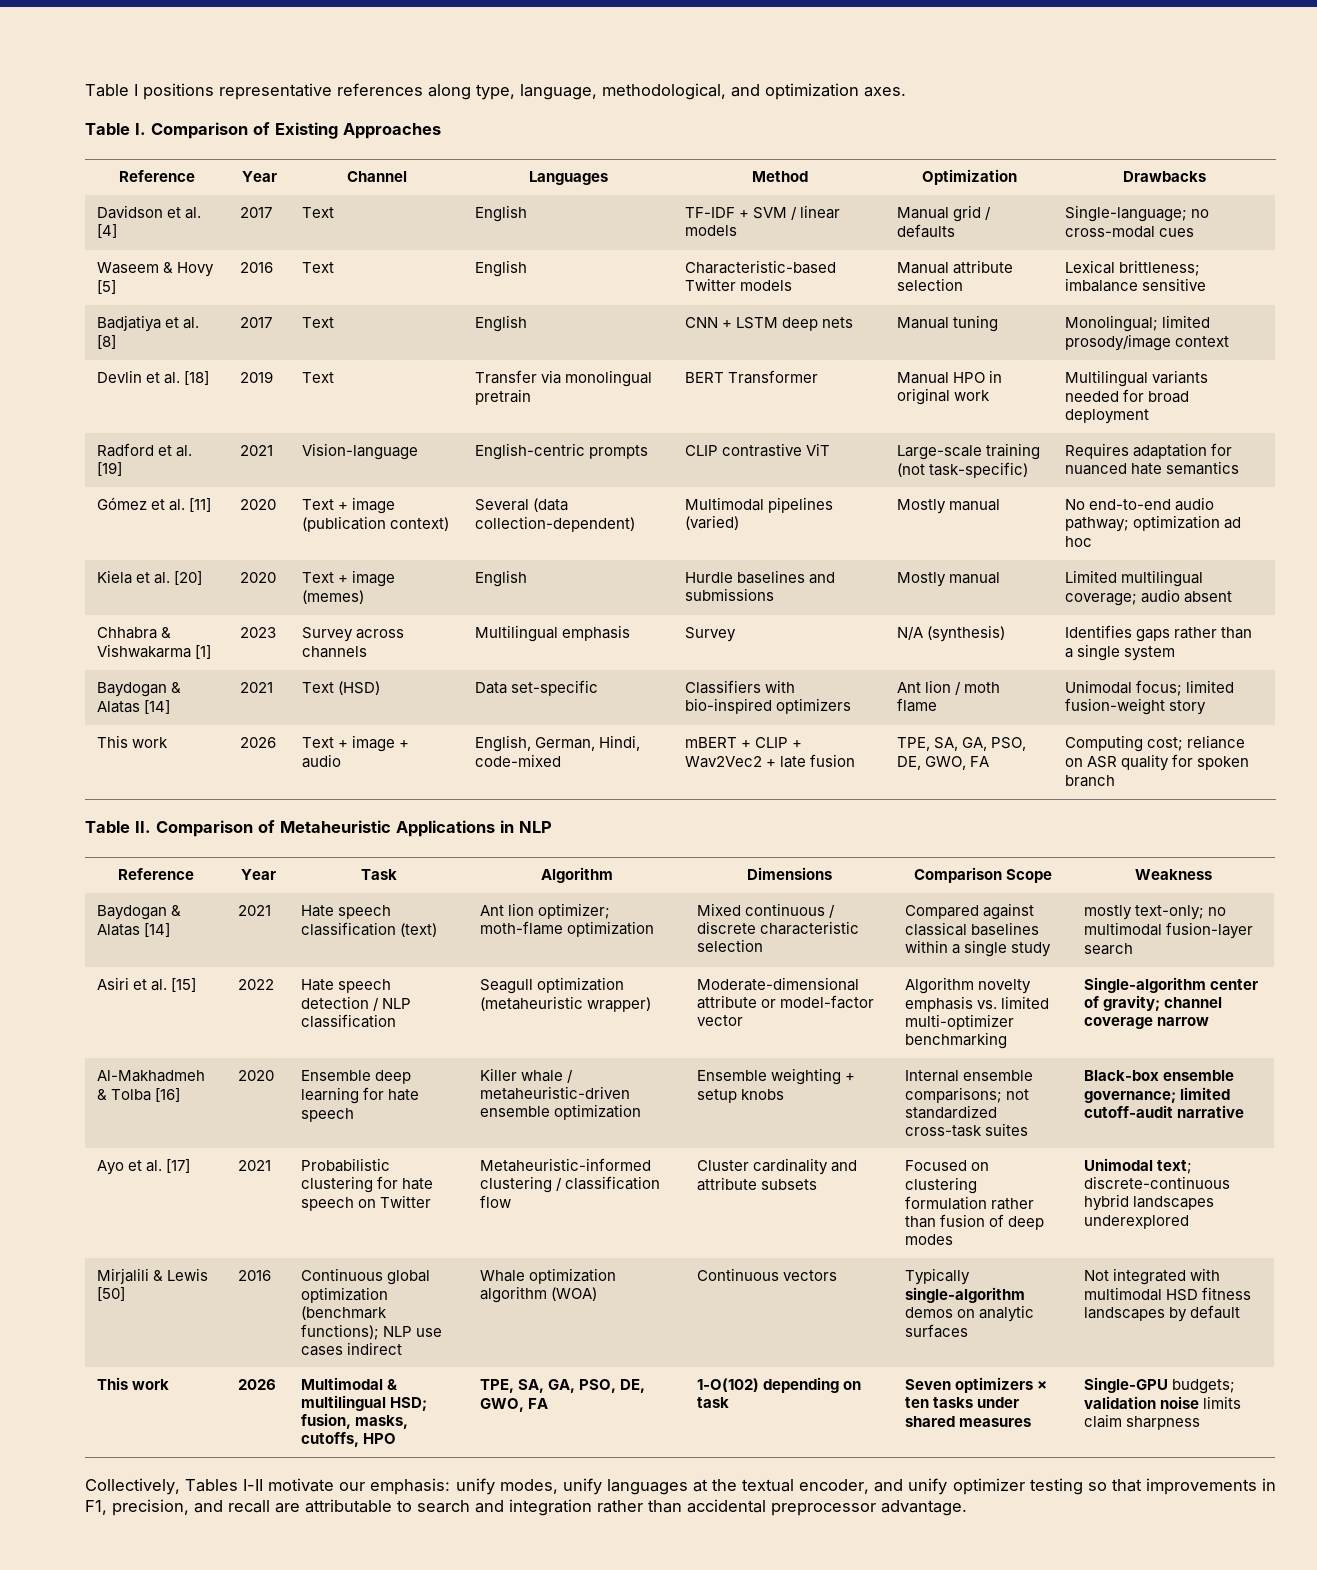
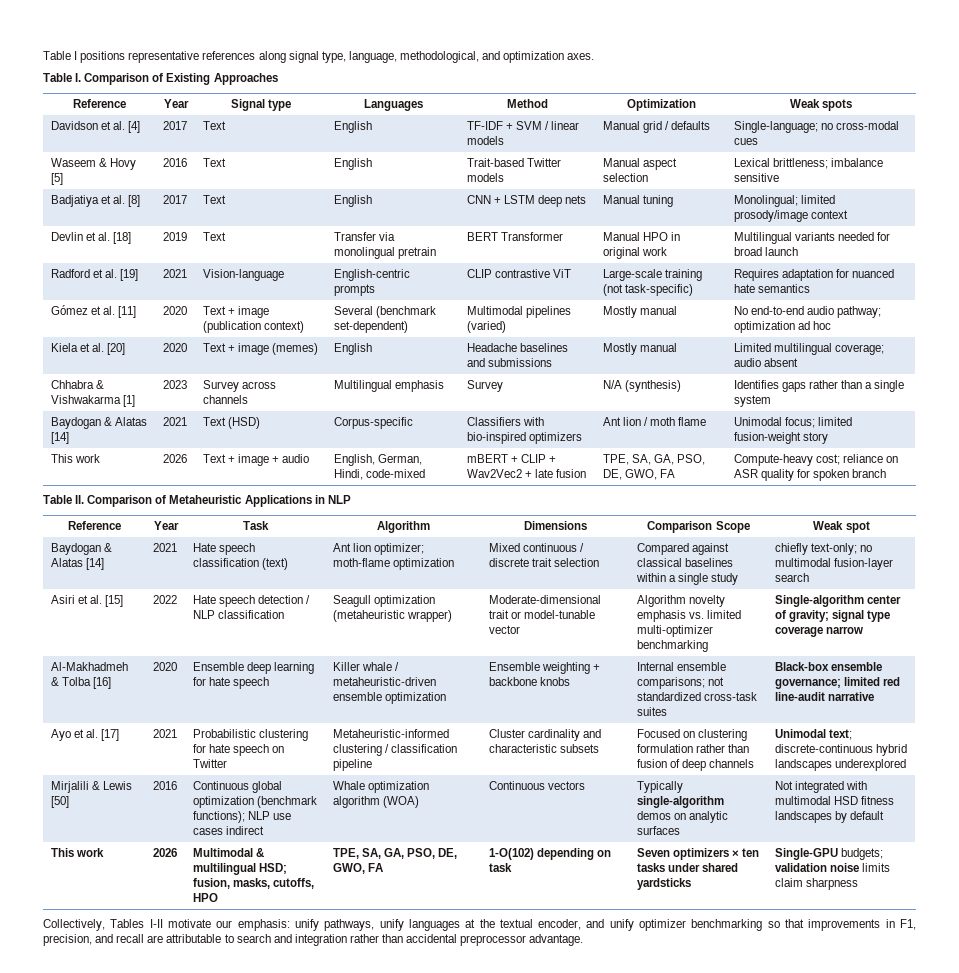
(471, 92) none -> [288,51,319,63] signal
[347,171,407,182] Channel -> [230,99,292,111] Signal type
[1123,171,1206,182] Drawbacks -> [789,99,853,111] Weak spots
[685,260,837,274] Characteristic-based -> [466,158,524,167] Trait-based
[953,260,1014,274] attribute -> [642,158,677,170] aspect
[1065,409,1150,424] deployment -> [764,247,798,256] launch
[533,498,569,512] [475,516,636,532] (data collection-dependent) -> [375,306,436,318] [333,321,408,333] (benchmark set-dependent)
[685,572,734,583] Hurdle -> [466,343,517,352] Headache
[475,680,599,696] Data set-specific -> [333,417,413,429] Corpus-specific
[1065,735,1144,752] Computing -> [733,454,813,466] Compute-heavy
[1135,869,1212,880] Weakness -> [813,521,870,533] Weak spot
[760,921,860,935] characteristic -> [531,558,552,567] trait
[1084,905,1133,920] mostly -> [774,543,808,555] chiefly
[697,995,875,1009] attribute or model-factor -> [488,610,595,619] trait or model-tunable
[1164,997,1223,1008] channel -> [831,610,890,622] signal type
[697,1089,738,1103] setup -> [488,677,537,686] backbone
[1084,1105,1174,1118] cutoff-audit -> [882,677,900,686] [774,692,825,701] red line-audit
[480,1195,512,1208] flow -> [332,759,372,771] pipeline
[697,1177,758,1191] attribute -> [488,744,557,753] characteristic
[905,1234,954,1245] modes -> [708,759,754,768] channels
[959,1418,1032,1427] measures -> [636,878,691,890] yardsticks
[499,1479,558,1494] modes, -> [324,919,375,931] pathways,
[1029,1478,1083,1495] testing -> [691,919,763,931] benchmarking

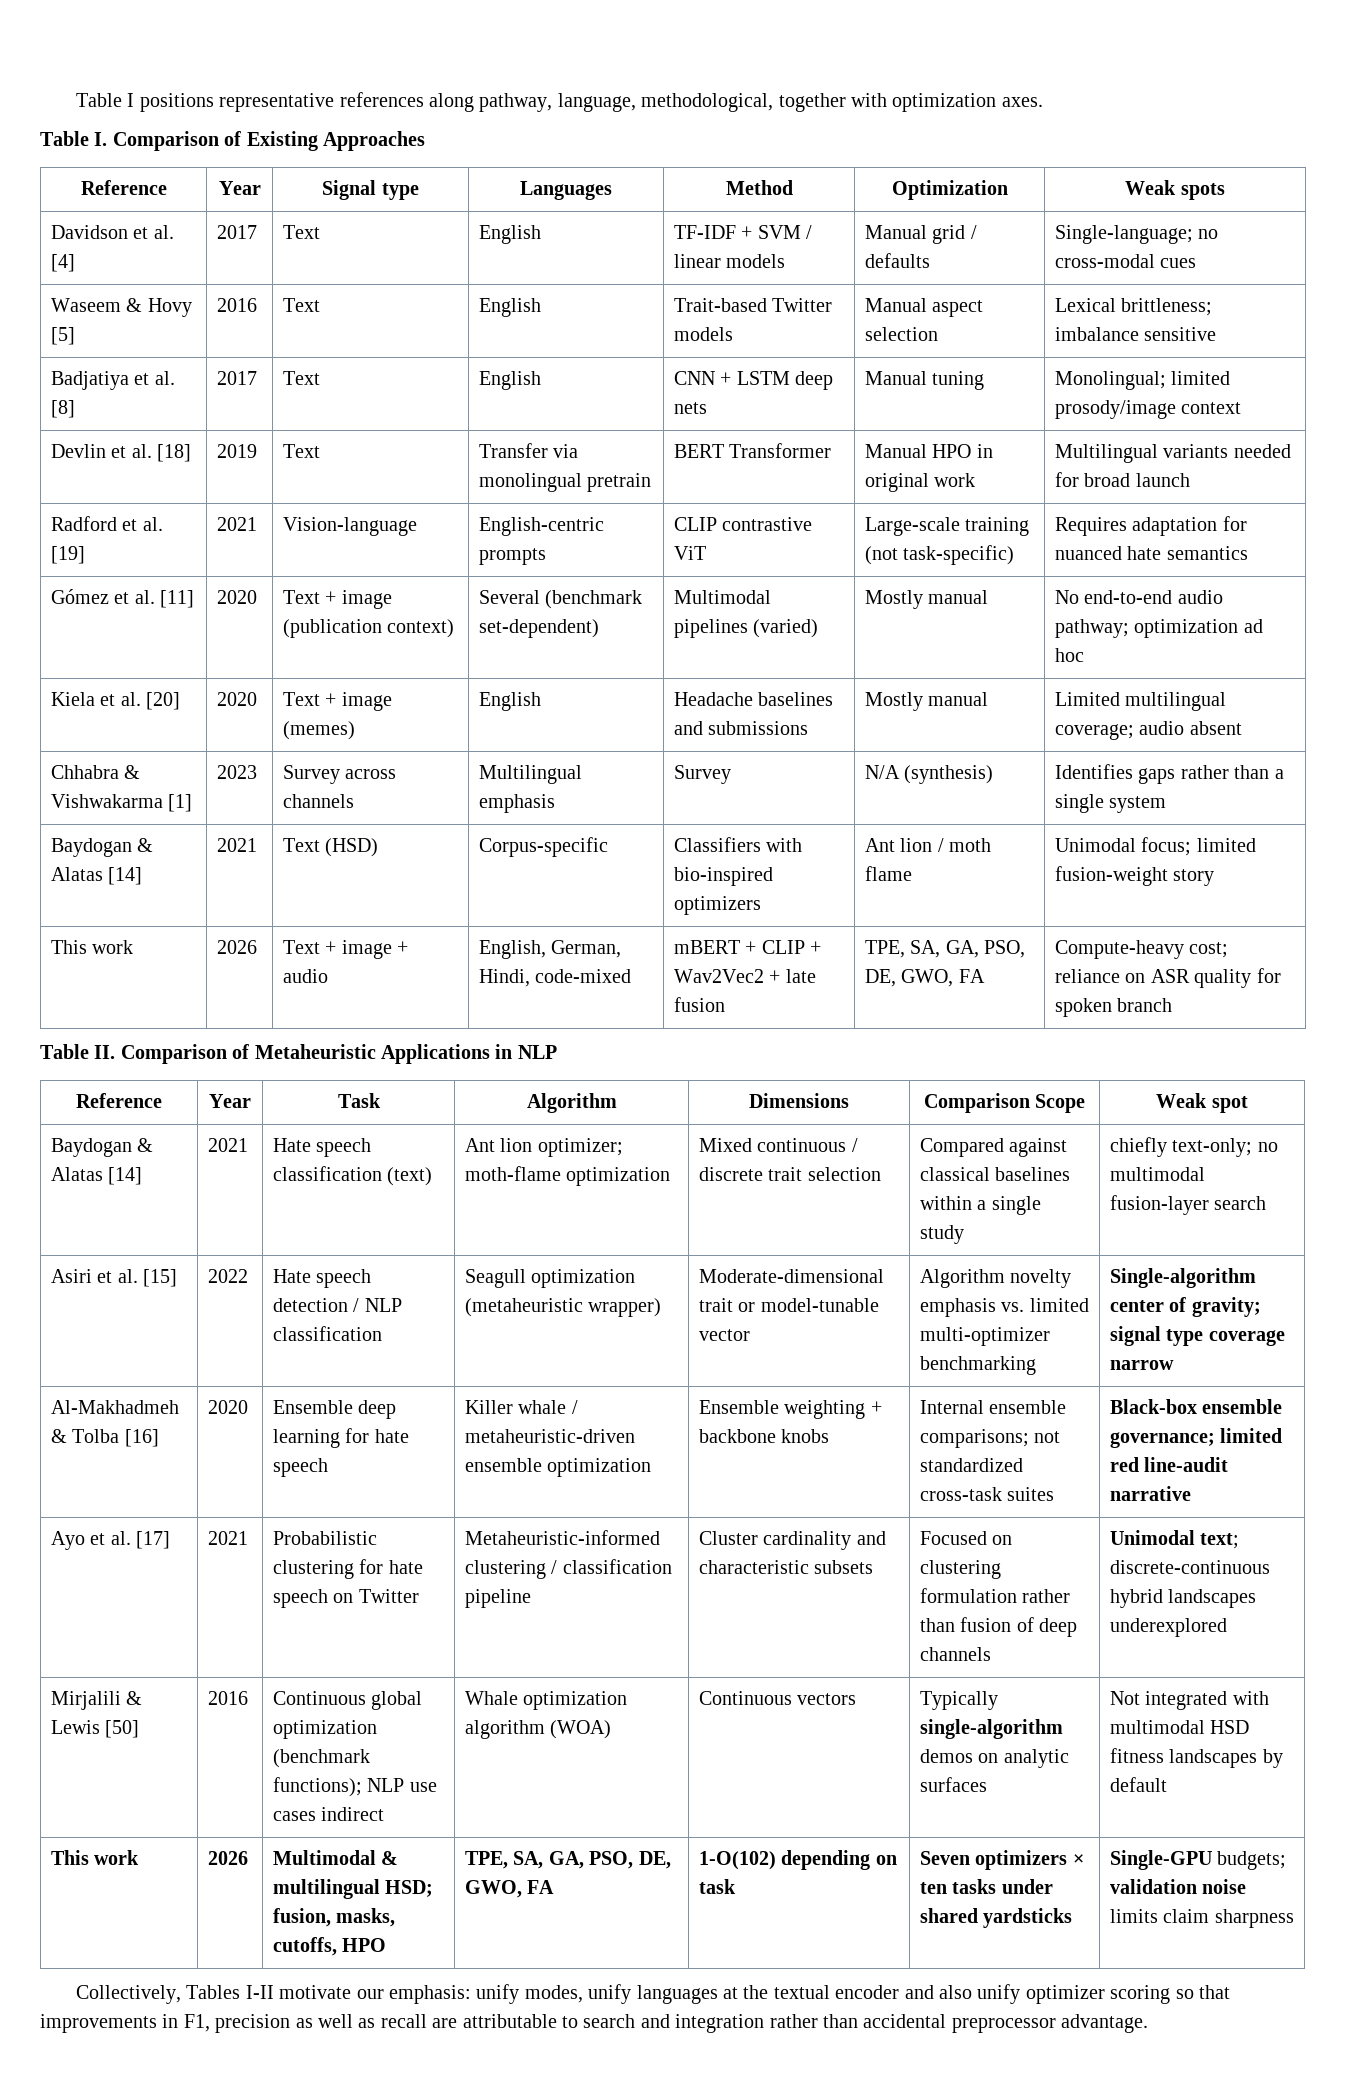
[288,51,501,63] signal type, language, methodological, and -> [479,93,887,112] pathway, language, methodological, together with
[324,919,375,931] pathways, -> [524,1985,583,2003] modes,
[538,919,605,930] encoder, and -> [835,1985,972,1999] encoder and also
[691,919,763,931] benchmarking -> [1110,1985,1171,2004] scoring
[43,934,114,946] precision, and -> [215,2014,376,2033] precision as well as

